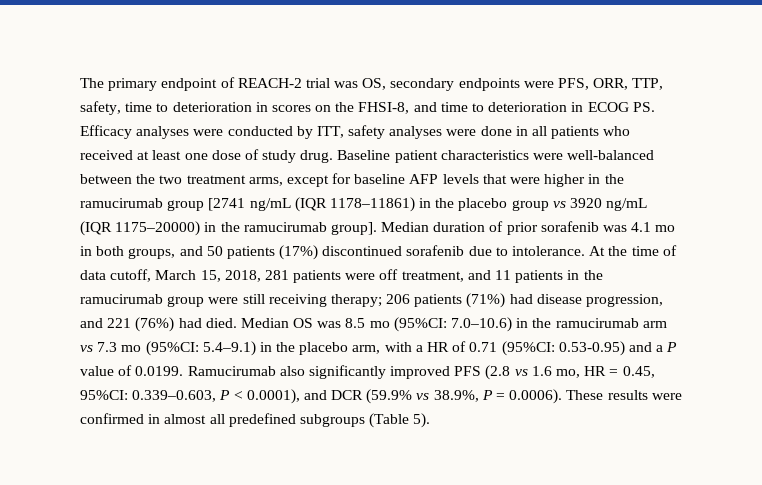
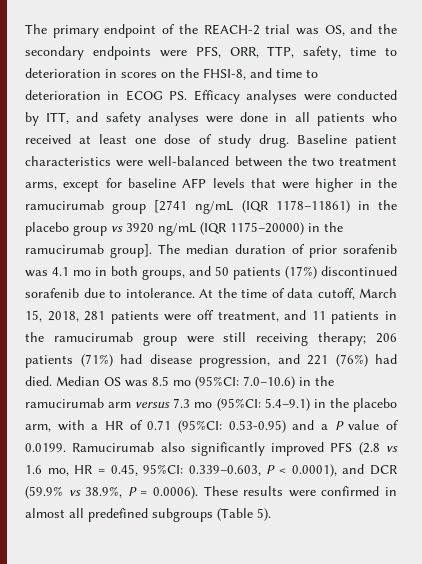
(235, 82) none -> [178,24,198,34] the
(387, 84) none -> [350,24,397,34] and the
(344, 132) none -> [76,112,99,122] and
[381,222,430,232] Median -> [158,244,229,254] The median
[80,345,93,352] vs -> [135,402,171,408] versus

